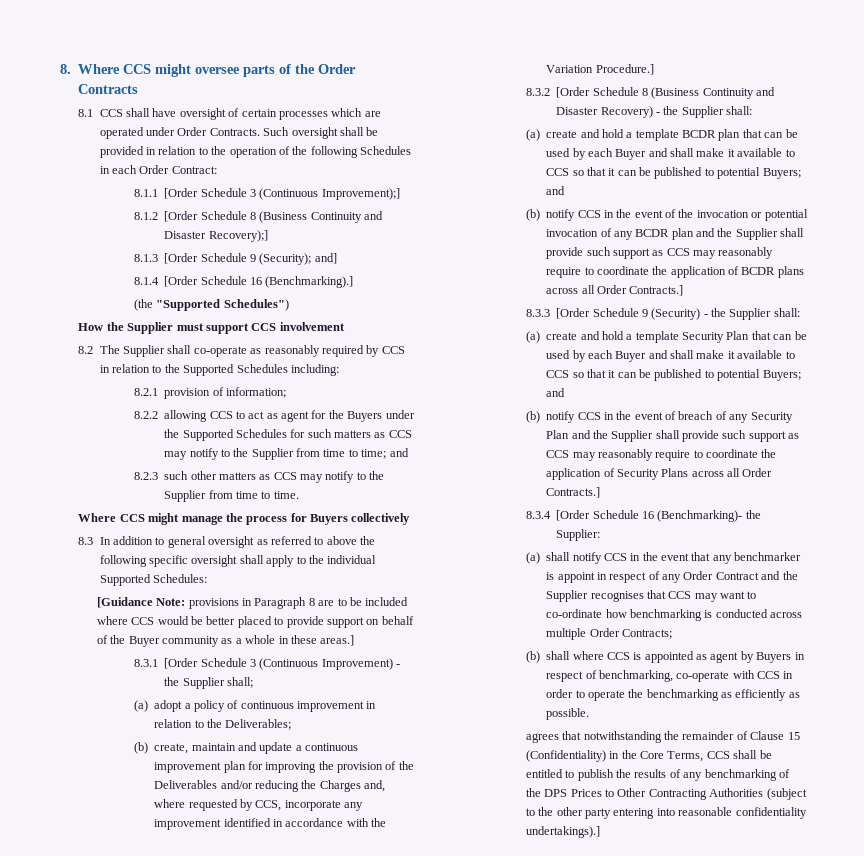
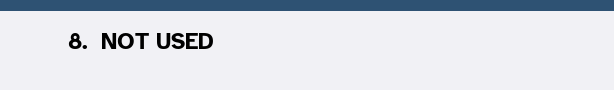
[78,64,357,77] [78,84,139,94] [78,108,381,120] [99,127,379,139] [99,146,412,158] [99,165,217,174] [133,188,400,200] [133,211,384,223] [164,230,268,242] [133,253,337,265] [133,276,354,288] [133,299,289,311] [78,322,345,334] [78,345,405,357] [99,364,339,376] [133,387,286,399] [133,410,415,422] [164,429,412,441] [164,448,409,460] [133,471,385,483] [164,490,299,502] [78,513,411,525] [78,536,376,548] [99,555,377,567] [99,574,208,586] [96,597,409,609] [96,616,414,628] [96,635,355,647] [133,658,401,670] [164,677,253,689] [133,700,377,712] [154,719,292,730] [133,742,359,754] [154,761,414,773] [154,780,386,792] [154,799,364,811] [154,818,387,830] [546,64,654,75] [525,87,776,99] [556,106,753,118] [525,129,798,141] [546,148,795,160] [546,167,801,179] [546,186,566,195] [525,209,808,221] [546,228,805,240] [546,247,774,259] [546,266,804,278] [546,285,684,296] [525,308,800,320] [525,331,807,343] [546,350,795,362] [546,369,801,381] [546,388,566,397] [525,411,793,423] [546,430,800,442] [546,449,777,461] [546,468,773,480] [546,487,601,498] [525,510,761,522] [556,529,601,541] [525,552,802,564] [546,571,798,583] [546,590,757,602] [546,609,803,621] [546,628,672,640] [525,651,805,663] [546,670,794,682] [546,689,800,701] [546,708,590,720] [525,731,800,743] [525,750,772,762] [525,769,790,781] [525,788,807,800] [525,807,807,819] [525,826,600,838] Where CCS might oversee parts of the Order Contracts // 8.1 CCS shall have oversight of certain processes which are operated under Order Contracts. Such oversight shall be provided in relation to the operation of the following Schedules in each Order Contract: // 8.1.1 [Order Schedule 3 (Continuous Improvement);] // 8.1.2 [Order Schedule 8 (Business Continuity and Disaster Recovery);] // 8.1.3 [Order Schedule 9 (Security); and] // 8.1.4 [Order Schedule 16 (Benchmarking).] // (the "Supported Schedules") // How the Supplier must support CCS involvement // 8.2 The Supplier shall co-operate as reasonably required by CCS in relation to the Supported Schedules including: // 8.2.1 provision of information; // 8.2.2 allowing CCS to act as agent for the Buyers under the Supported Schedules for such matters as CCS may notify to the Supplier from time to time; and // 8.2.3 such other matters as CCS may notify to the Supplier from time to time. // Where CCS might manage the process for Buyers collectively // 8.3 In addition to general oversight as referred to above the following specific oversight shall apply to the individual Supported Schedules: // [Guidance Note: provisions in Paragraph 8 are to be included where CCS would be better placed to provide support on behalf of the Buyer community as a whole in these areas.] // 8.3.1 [Order Schedule 3 (Continuous Improvement) - the Supplier shall; // (a) adopt a policy of continuous improvement in relation to the Deliverables; // (b) create, maintain and update a continuous improvement plan for improving the provision of the Deliverables and/or reducing the Charges and, where requested by CCS, incorporate any improvement identified in accordance with the Variation Procedure.] // 8.3.2 [Order Schedule 8 (Business Continuity and Disaster Recovery) - the Supplier shall: // (a) create and hold a template BCDR plan that can be used by each Buyer and shall make it available to CCS so that it can be published to potential Buyers; and // (b) notify CCS in the event of the invocation or potential invocation of any BCDR plan and the Supplier shall provide such support as CCS may reasonably require to coordinate the application of BCDR plans across all Order Contracts.] // 8.3.3 [Order Schedule 9 (Security) - the Supplier shall: // (a) create and hold a template Security Plan that can be used by each Buyer and shall make it available to CCS so that it can be published to potential Buyers; and // (b) notify CCS in the event of breach of any Security Plan and the Supplier shall provide such support as CCS may reasonably require to coordinate the application of Security Plans across all Order Contracts.] // 8.3.4 [Order Schedule 16 (Benchmarking)- the Supplier: // (a) shall notify CCS in the event that any benchmarker is appoint in respect of any Order Contract and the Supplier recognises that CCS may want to co-ordinate how benchmarking is conducted across multiple Order Contracts; // (b) shall where CCS is appointed as agent by Buyers in respect of benchmarking, co-operate with CCS in order to operate the benchmarking as efficiently as possible. // agrees that notwithstanding the remainder of Clause 15 (Confidentiality) in the Core Terms, CCS shall be entitled to publish the results of any benchmarking of the DPS Prices to Other Contracting Authorities (subject to the other party entering into reasonable confidentiality undertakings).] -> [101,33,215,49] NOT USED

